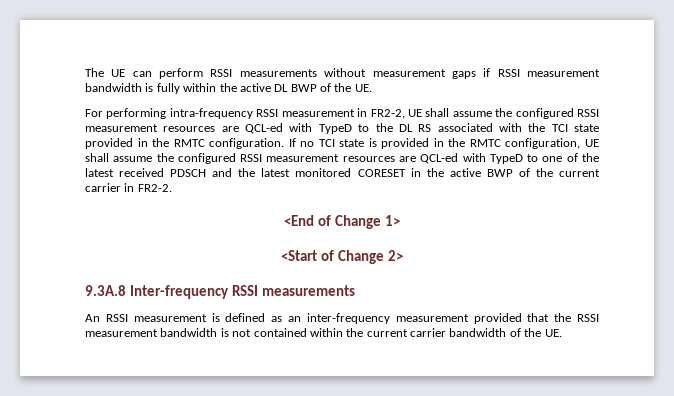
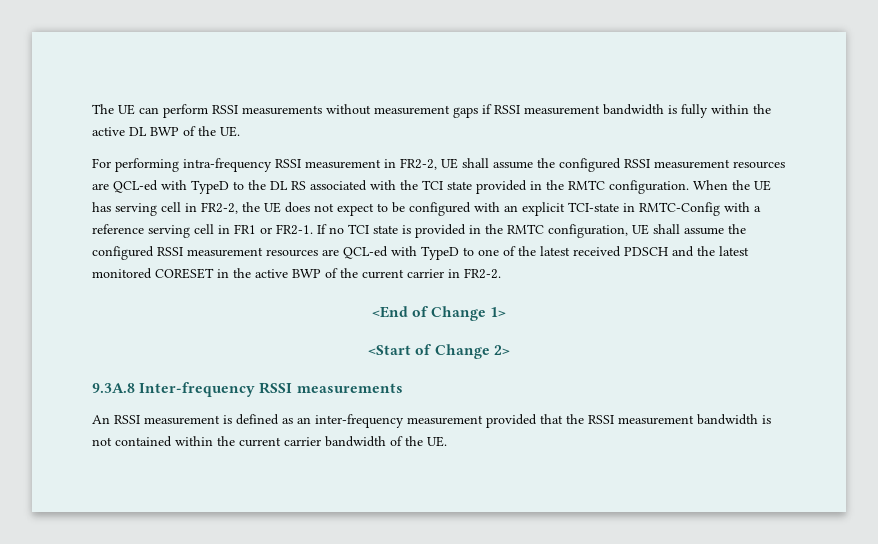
(285, 143) none -> [693,180,771,191] [92,202,761,216] [92,224,313,238] When the UE has serving cell in FR2-2, the UE does not expect to be configured with an explicit TCI-state in RMTC-Config with a reference serving cell in FR1 or FR2-1.

